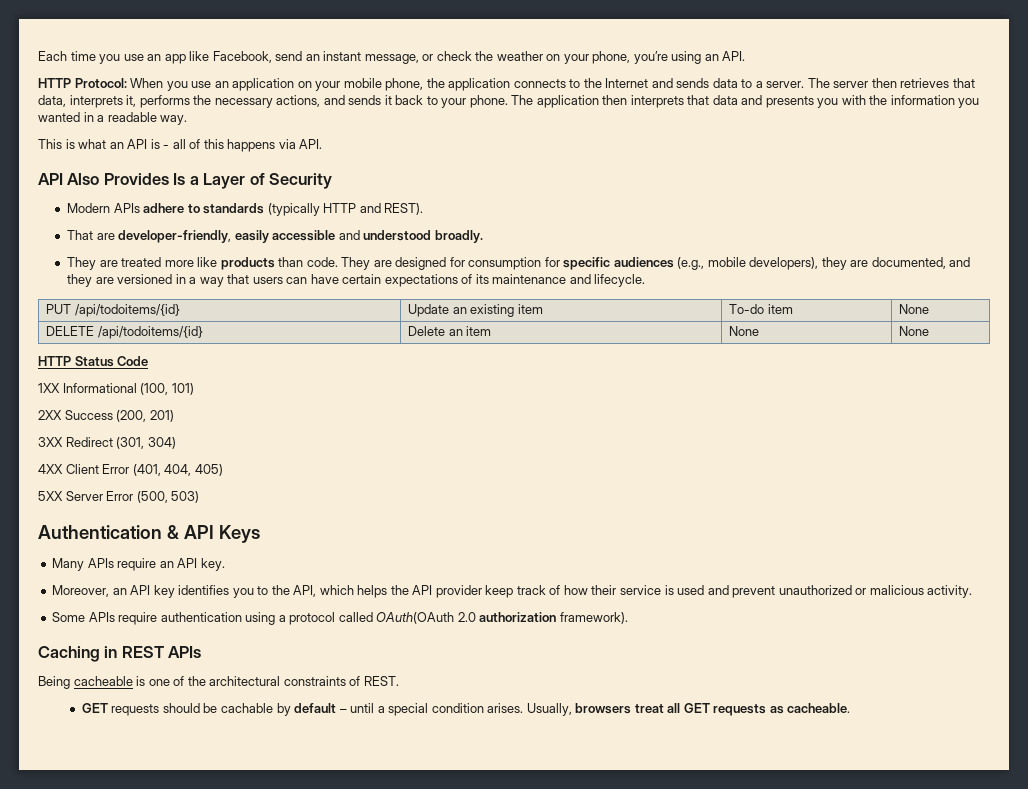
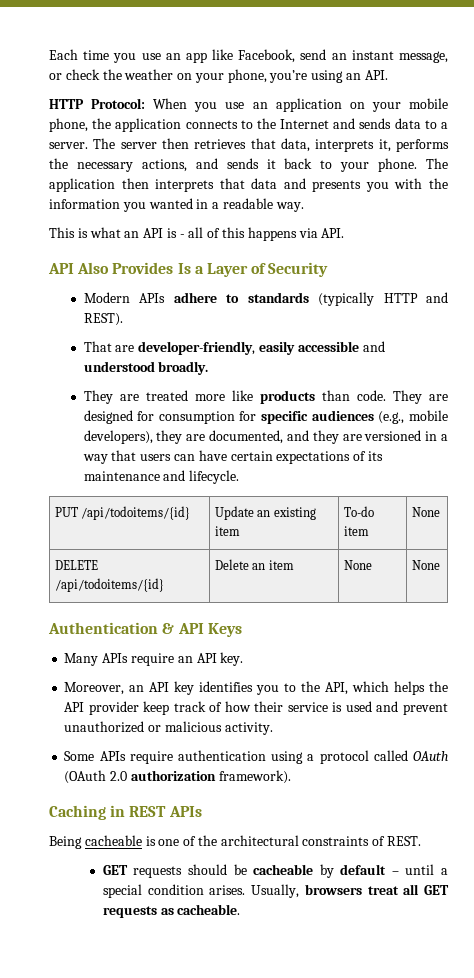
[38,356,149,367] [38,383,194,395] [38,410,174,422] [38,437,176,449] [38,464,223,476] [38,491,200,503] // HTTP Status Code // 1XX Informational (100, 101) // 2XX Success (200, 201) // 3XX Redirect (301, 304) // 4XX Client Error (401, 404, 405) // 5XX Server Error (500, 503) -> (440, 565) none
[376,612,455,624] OAuth(OAuth -> [412,751,448,761] [64,770,107,784] OAuth (OAuth
[220,703,273,713] cachable -> [253,864,314,875] cacheable

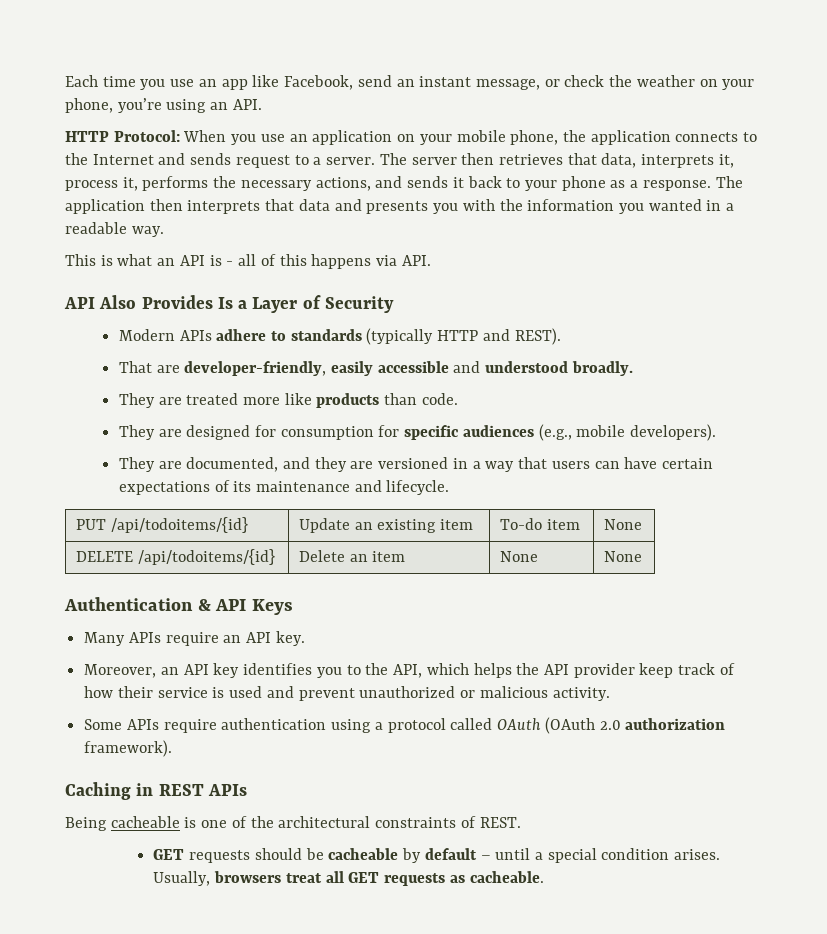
[394,118,421,129] data -> [235,155,290,168] request
(391, 145) none -> [65,177,138,191] process it,
[378,158,418,172] phone. -> [561,176,711,191] phone as a response.
(386, 395) none -> (458, 399) //
[83,430,183,444] developers), they -> [630,424,717,441] [118,457,155,472] developers). // They

